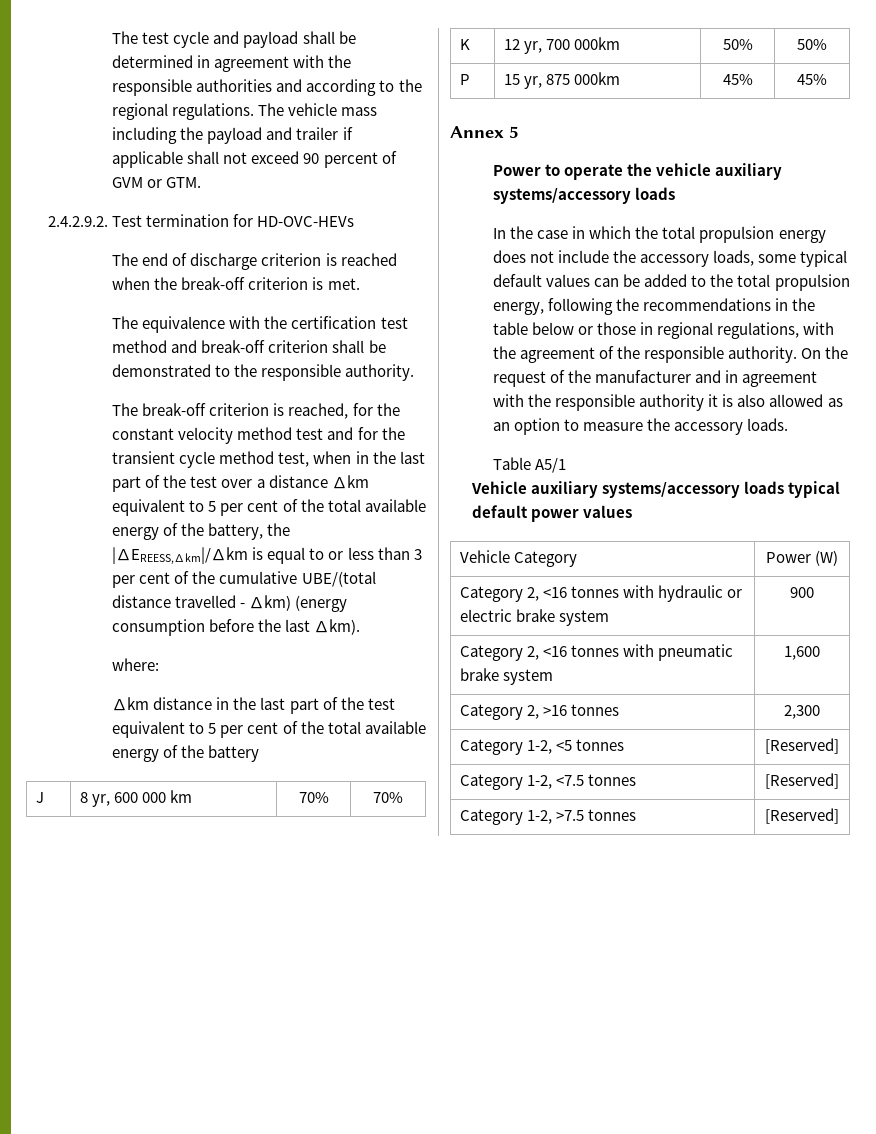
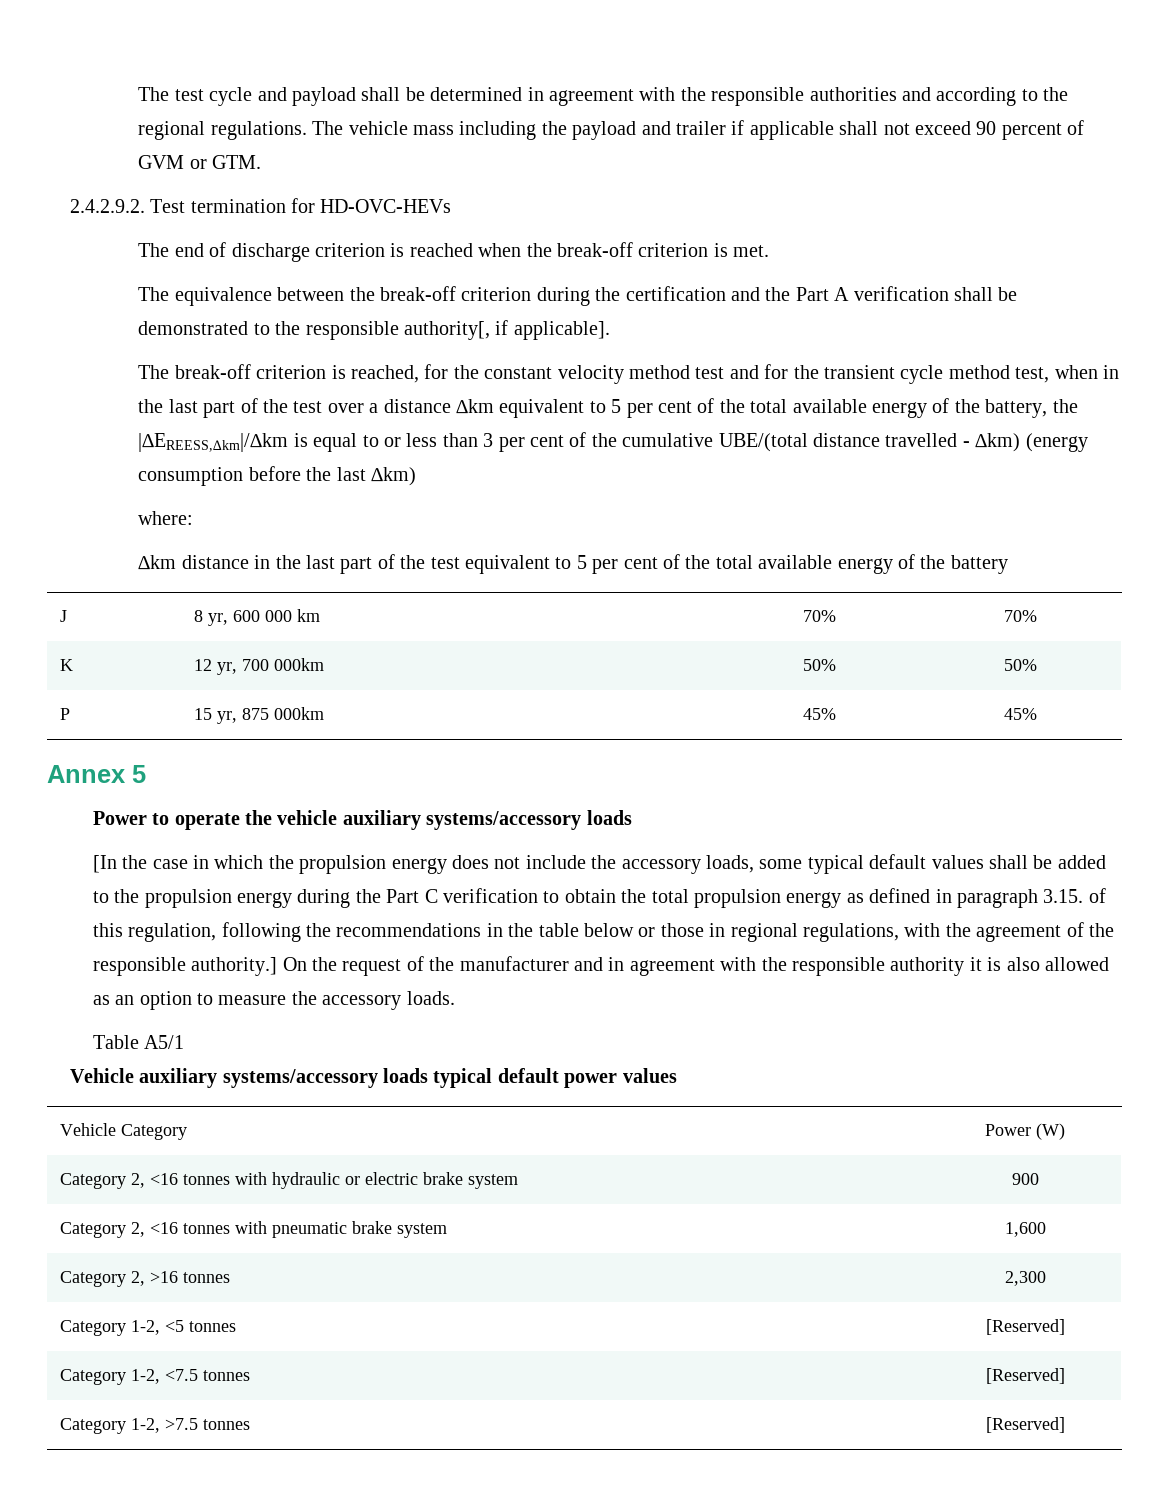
[229,316,408,329] [112,340,329,353] with the certification test method and break-off criterion -> [277,286,949,306] between the break-off criterion during the certification and the Part A verification
[345,364,415,381] authority. -> [404,320,610,340] authority[, if applicable].
[314,619,361,635] ∆km). -> [371,467,417,486] ∆km)
[493,228,507,239] In -> [92,855,117,873] [In
[662,226,696,239] total -> (294, 862) none
[594,278,620,287] can -> [988,855,1028,869] shall
[737,274,850,291] [493,302,545,315] total propulsion energy, -> [144,888,1106,908] [92,923,217,942] propulsion energy during the Part C verification to obtain the total propulsion energy as defined in paragraph 3.15. of this regulation,
[728,346,798,363] authority. -> [191,957,278,976] authority.]

